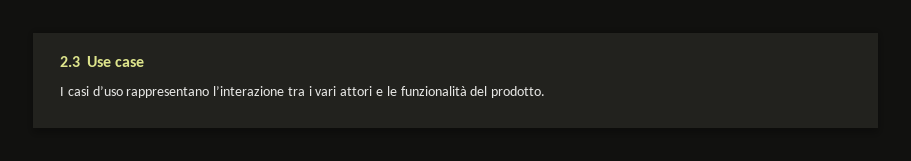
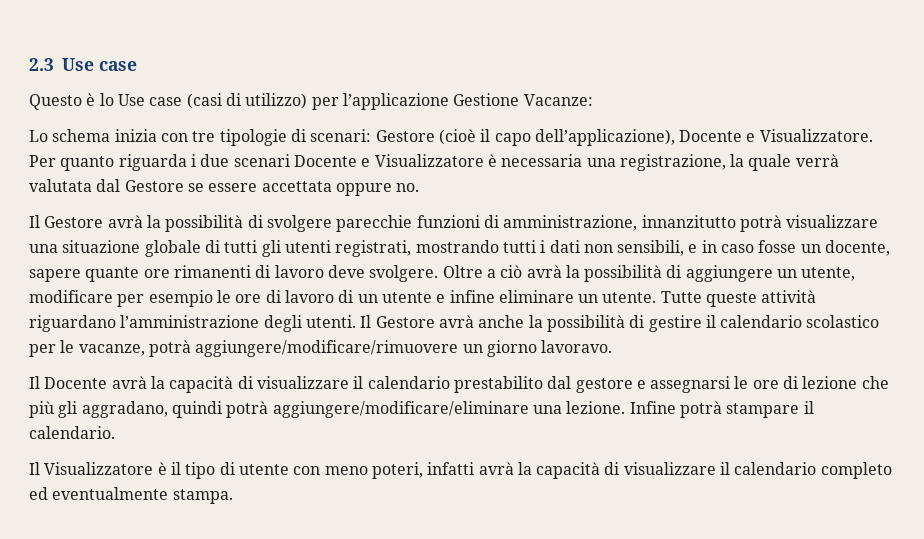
[60,86,546,98] I casi d’uso rappresentano l’interazione tra i vari attori e le funzionalità del prodotto. -> [29,93,593,110] [29,129,873,146] [29,154,839,171] [29,179,420,196] [29,215,879,232] [29,240,891,257] [29,265,856,282] [29,290,817,307] [29,315,880,332] [29,340,613,357] [29,376,889,393] [29,401,814,418] [29,426,115,439] [29,462,892,479] [29,487,233,504] Questo è lo Use case (casi di utilizzo) per l’applicazione Gestione Vacanze: // Lo schema inizia con tre tipologie di scenari: Gestore (cioè il capo dell’applicazione), Docente e Visualizzatore. Per quanto riguarda i due scenari Docente e Visualizzatore è necessaria una registrazione, la quale verrà valutata dal Gestore se essere accettata oppure no. // Il Gestore avrà la possibilità di svolgere parecchie funzioni di amministrazione, innanzitutto potrà visualizzare una situazione globale di tutti gli utenti registrati, mostrando tutti i dati non sensibili, e in caso fosse un docente, sapere quante ore rimanenti di lavoro deve svolgere. Oltre a ciò avrà la possibilità di aggiungere un utente, modificare per esempio le ore di lavoro di un utente e infine eliminare un utente. Tutte queste attività riguardano l’amministrazione degli utenti. Il Gestore avrà anche la possibilità di gestire il calendario scolastico per le vacanze, potrà aggiungere/modificare/rimuovere un giorno lavoravo. // Il Docente avrà la capacità di visualizzare il calendario prestabilito dal gestore e assegnarsi le ore di lezione che più gli aggradano, quindi potrà aggiungere/modificare/eliminare una lezione. Infine potrà stampare il calendario. // Il Visualizzatore è il tipo di utente con meno poteri, infatti avrà la capacità di visualizzare il calendario completo ed eventualmente stampa.

